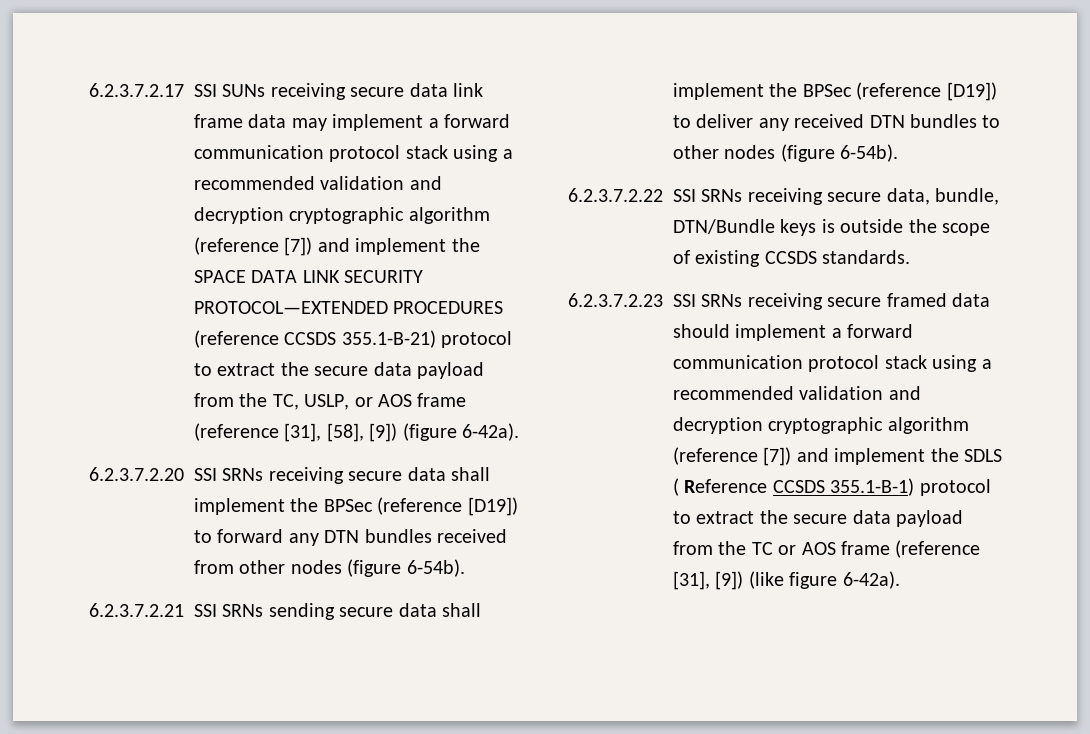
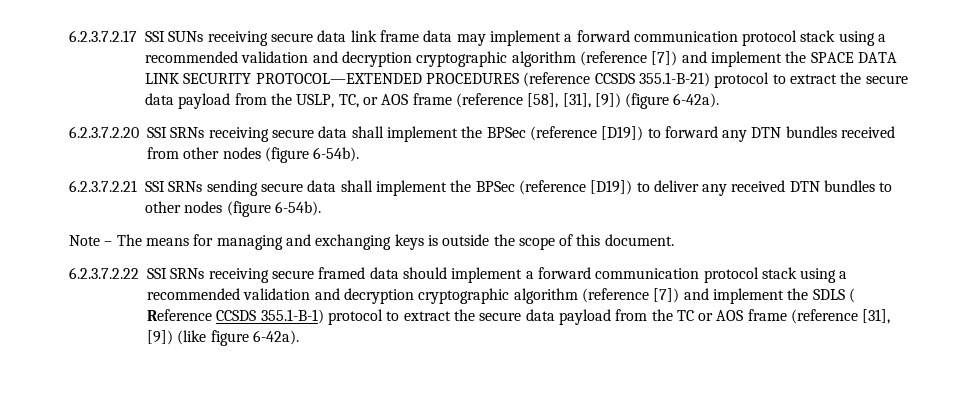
[272,393,467,410] [194,423,364,442] TC, USLP, or AOS frame (reference [31], [58], -> [296,93,591,108] USLP, TC, or AOS frame (reference [58], [31],
[568,188,999,205] [673,219,775,234] 6.2.3.7.2.22 SSI SRNs receiving secure data, bundle, DTN/Bundle -> [69,234,392,250] Note – The means for managing and exchanging
[695,250,911,267] [568,293,663,307] existing CCSDS standards. // 6.2.3.7.2.23 -> [576,234,674,246] [69,267,139,279] this document. // 6.2.3.7.2.22

